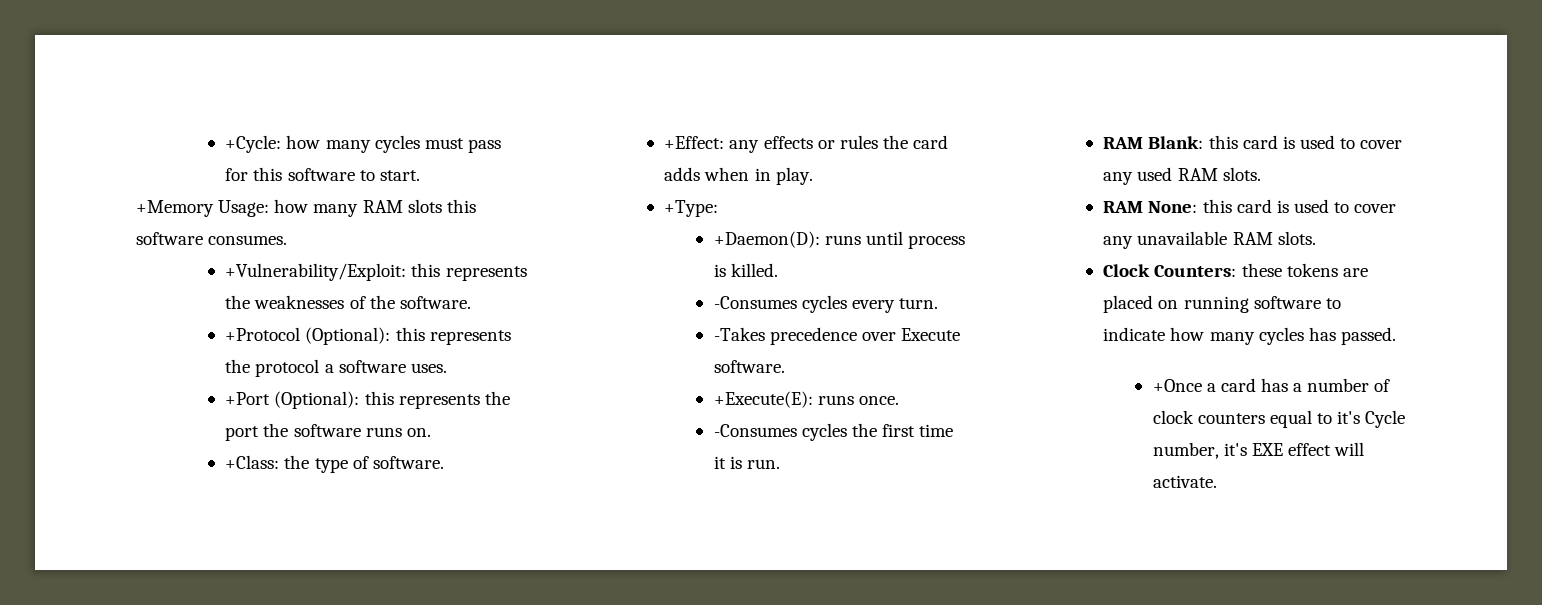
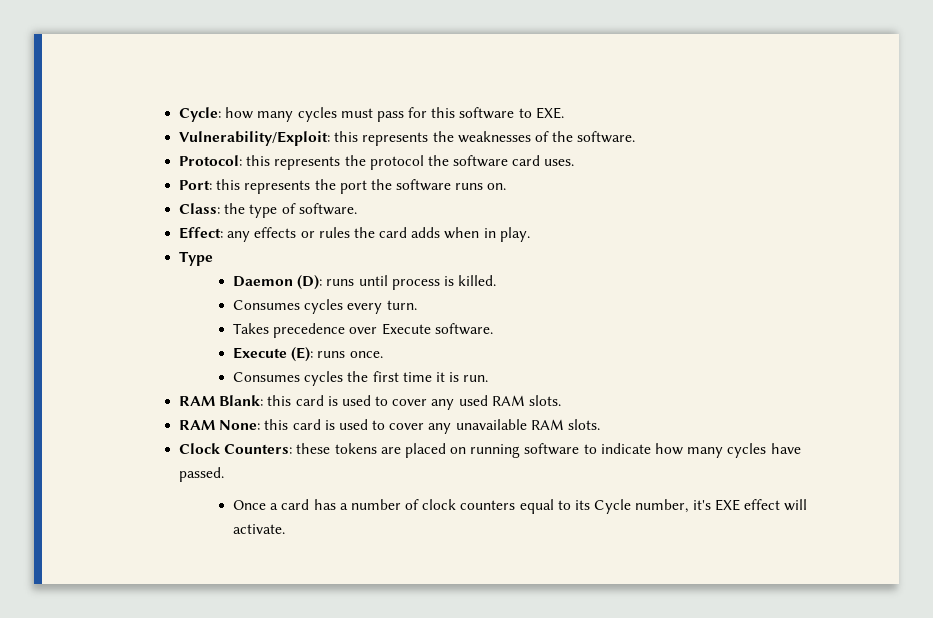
[225,135,282,153] +Cycle: -> [178,107,221,122] Cycle:
[379,170,420,181] [136,199,476,217] [136,232,288,245] [225,263,407,281] start. // +Memory Usage: how many RAM slots this software consumes. // +Vulnerability/Exploit: -> [535,107,564,119] [178,131,330,146] EXE. // Vulnerability/Exploit:
[225,327,391,345] +Protocol (Optional): -> [178,155,242,166] Protocol:
[324,360,406,373] a software -> [427,155,541,167] the software card
[225,391,360,409] +Port (Optional): -> [178,180,212,190] Port:
[225,455,280,469] +Class: -> [178,203,220,214] Class:
[664,136,725,149] +Effect: -> [178,227,223,239] Effect:
[664,200,719,217] [713,231,820,248] +Type: // +Daemon(D): -> [178,251,213,266] [232,275,323,290] Type // Daemon (D):
[713,296,797,309] -Consumes -> [232,300,300,310] Consumes
[713,327,765,341] -Takes -> [232,323,269,334] Takes
[713,391,813,408] +Execute(E): -> [232,347,314,362] Execute (E):
[713,424,797,437] -Consumes -> [232,372,300,382] Consumes
[1308,327,1336,341] has -> [770,443,801,454] have
[1152,379,1202,392] +Once -> [232,500,266,510] Once
[1337,411,1361,424] it's -> [574,500,590,510] its

